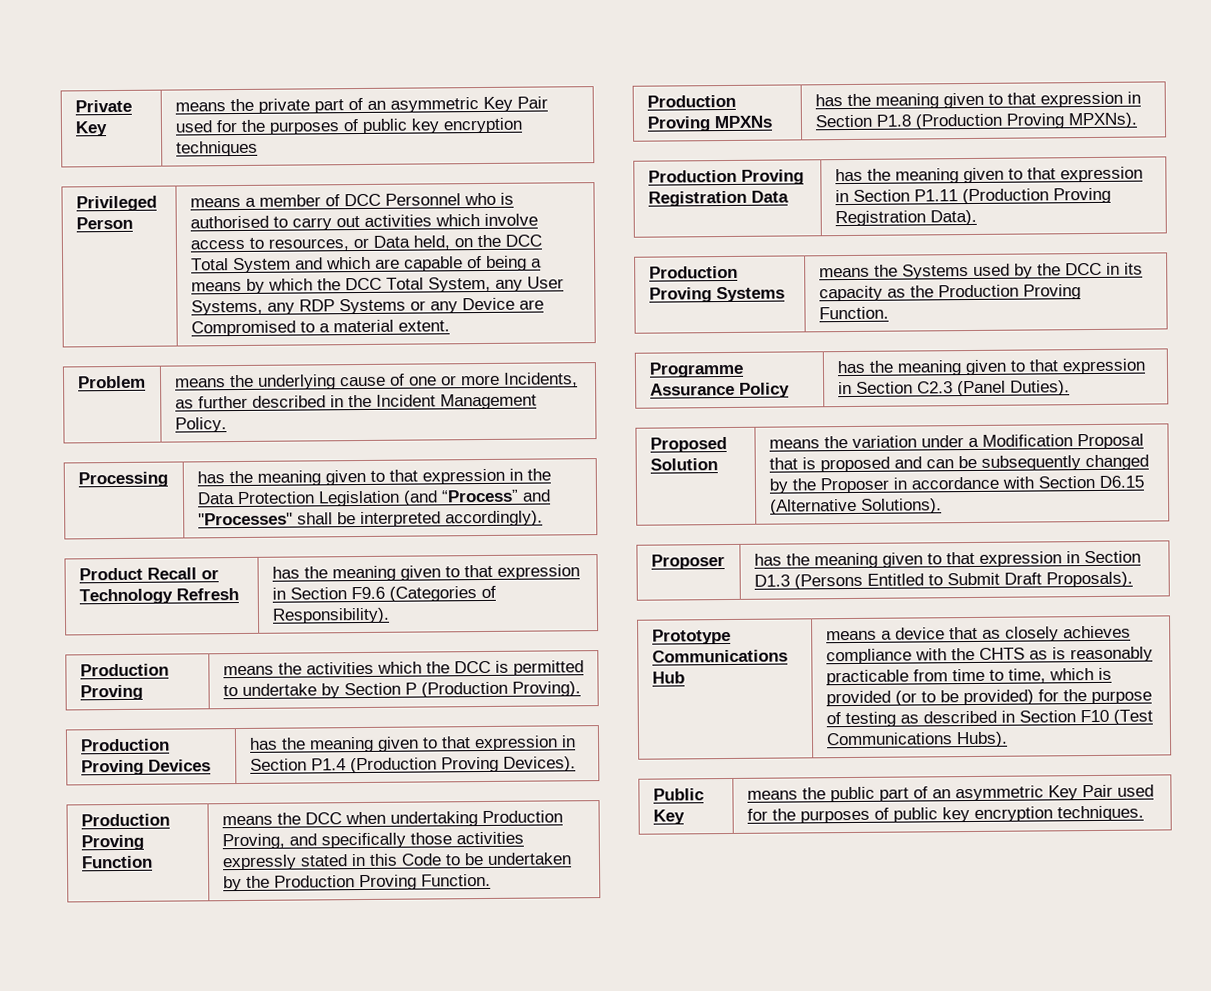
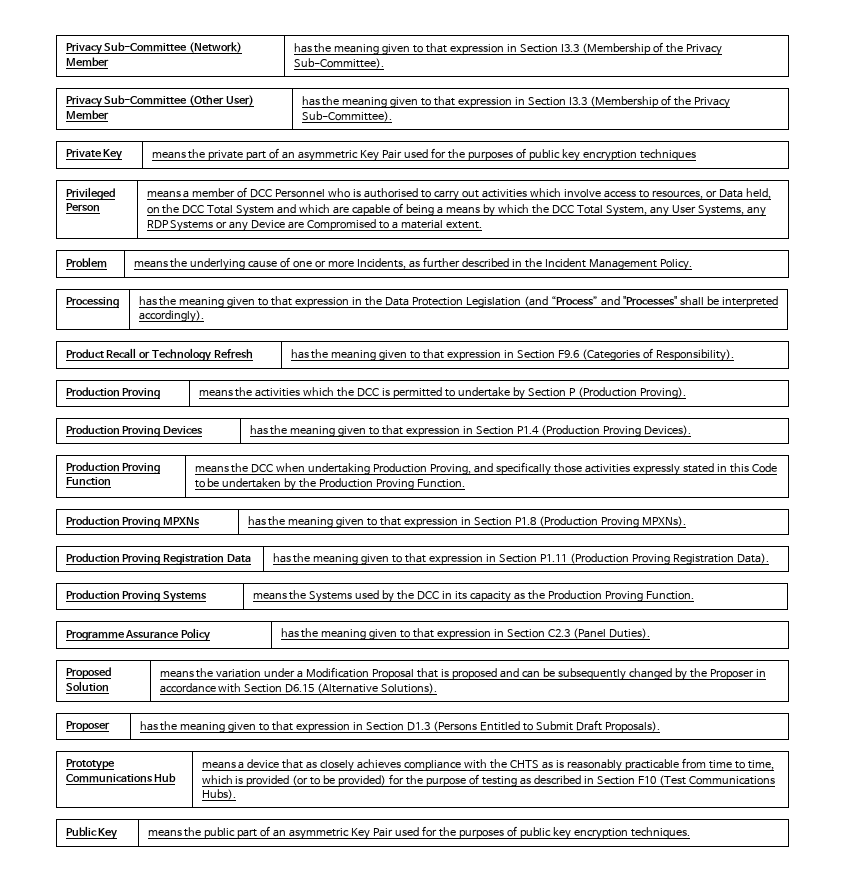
(74, 106) none -> [65,42,243,55] [65,57,109,67] [293,42,723,56] [293,58,384,69] [65,95,255,108] [65,110,109,120] [301,95,731,109] [301,111,392,122] Privacy Sub-Committee (Network) Member | has the meaning given to that expression in Section I3.3 (Membership of the Privacy Sub-Committee). // Privacy Sub-Committee (Other User) Member | has the meaning given to that expression in Section I3.3 (Membership of the Privacy Sub-Committee). //

